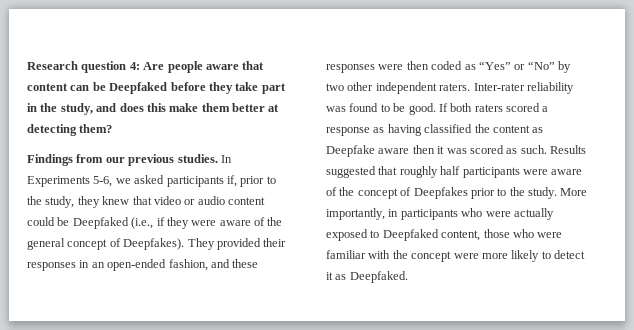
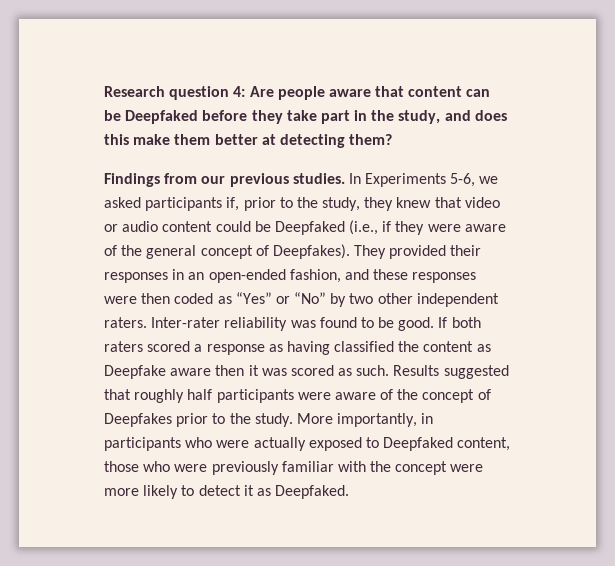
(563, 235) none -> [211,461,279,475] previously

